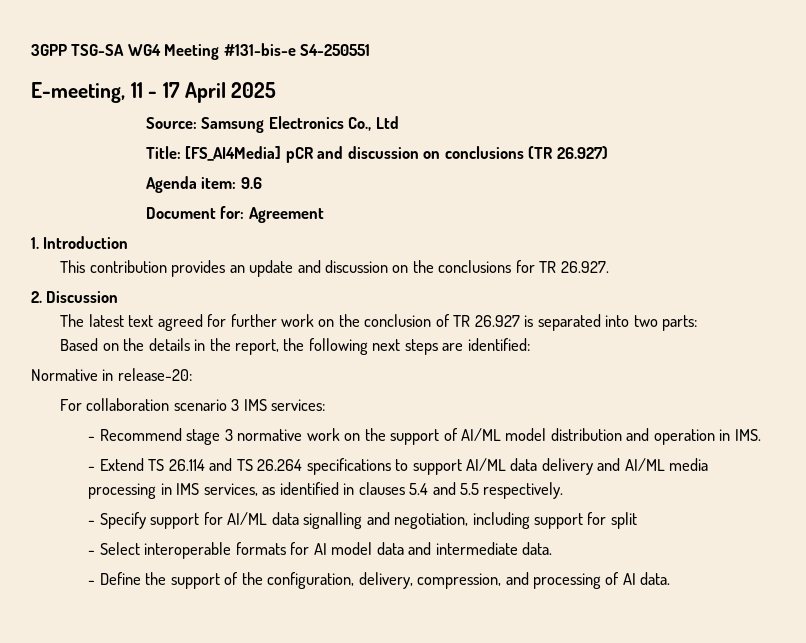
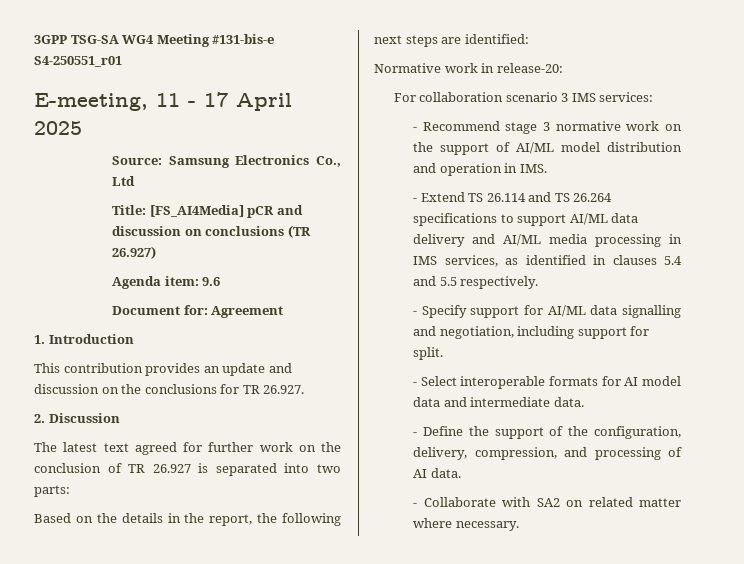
[300,44,371,56] S4-250551 -> [34,56,122,67] S4-250551_r01
(98, 375) none -> [444,63,478,73] work
[610,512,637,529] split -> [413,347,444,360] split.
(671, 578) none -> [413,497,681,507] [413,518,519,531] // - Collaborate with SA2 on related matter where necessary.

